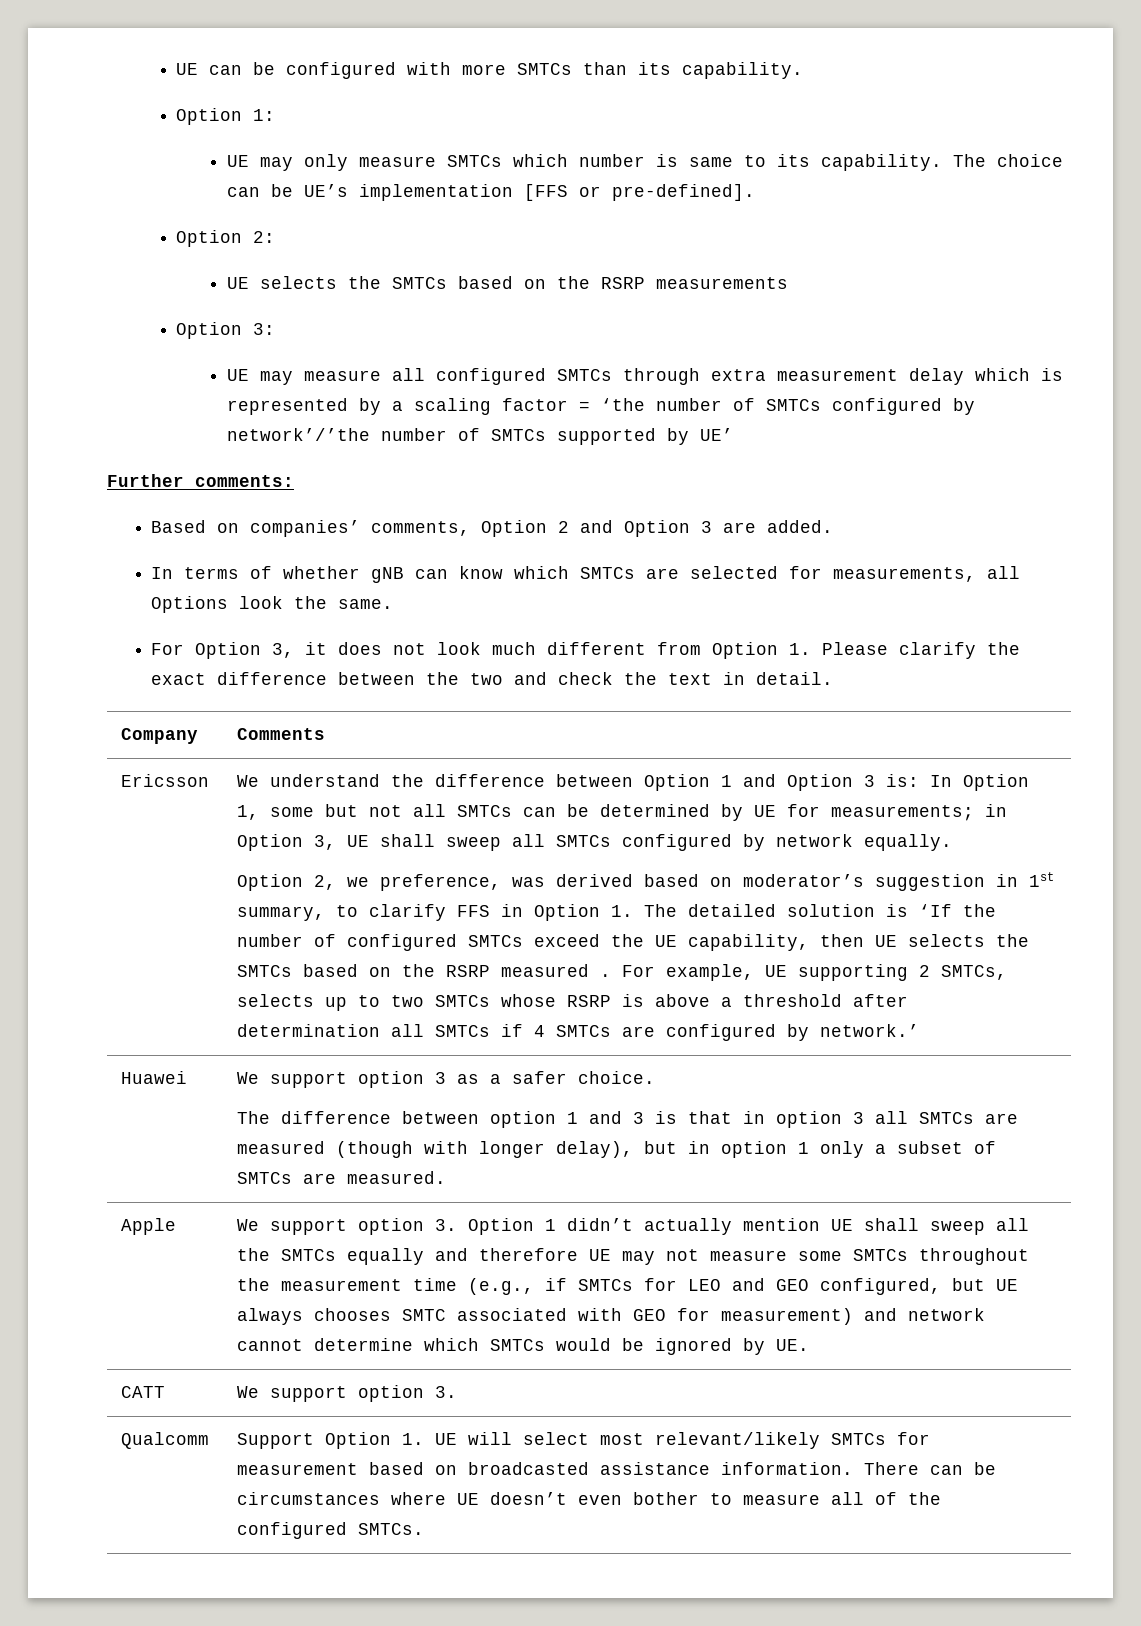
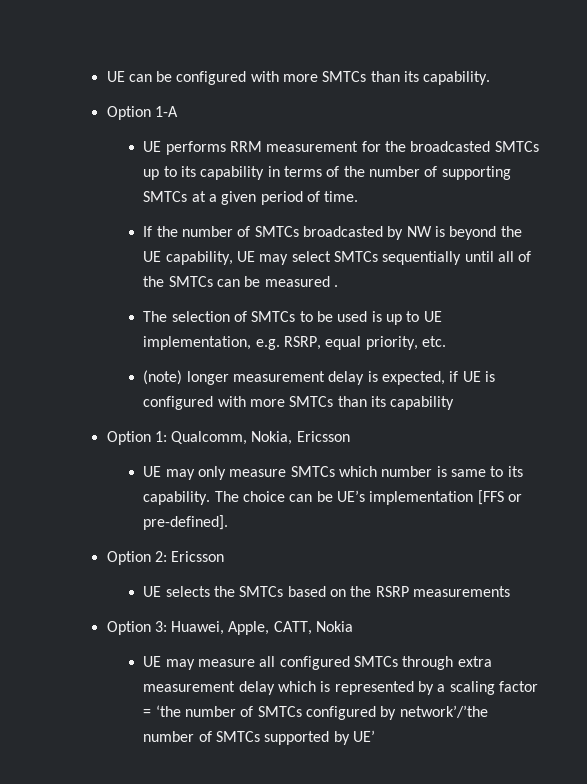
(804, 70) none -> [106,106,178,120] [143,141,539,155] [143,166,511,180] [143,191,359,205] [143,226,522,240] [143,251,532,265] [143,276,339,287] [143,311,442,325] [143,336,447,350] [143,370,496,385] [143,396,455,410] // Option 1-A // UE performs RRM measurement for the broadcasted SMTCs up to its capability in terms of the number of supporting SMTCs at a given period of time. // If the number of SMTCs broadcasted by NW is beyond the UE capability, UE may select SMTCs sequentially until all of the SMTCs can be measured . // The selection of SMTCs to be used is up to UE implementation, e.g. RSRP, equal priority, etc. // (note) longer measurement delay is expected, if UE is configured with more SMTCs than its capability
(276, 115) none -> [171,431,350,445] Qualcomm, Nokia, Ericsson
(276, 237) none -> [171,551,225,562] Ericsson
(276, 329) none -> [171,621,354,635] Huawei, Apple, CATT, Nokia
[107,474,294,487] [151,520,834,537] [151,566,1021,583] [151,596,394,613] [151,642,1021,659] [151,672,834,685] [120,728,198,744] [236,728,325,740] [120,774,209,787] [236,774,1029,791] [236,804,1007,821] [236,834,952,851] [236,872,1054,891] [236,904,996,921] [236,934,1029,951] [236,964,1007,981] [236,994,908,1011] [236,1024,919,1041] [120,1071,187,1084] [236,1071,655,1088] [236,1111,1018,1128] [236,1141,996,1158] [236,1171,446,1184] [120,1218,176,1235] [236,1218,1029,1235] [236,1248,1029,1265] [236,1278,1018,1295] [236,1308,985,1325] [236,1338,809,1355] [120,1386,165,1398] [236,1385,457,1402] [120,1432,209,1449] [236,1432,930,1449] [236,1462,996,1475] [236,1492,941,1505] [236,1522,424,1539] // Further comments: // Based on companies’ comments, Option 2 and Option 3 are added. // In terms of whether gNB can know which SMTCs are selected for measurements, all Options look the same. // For Option 3, it does not look much different from Option 1. Please clarify the exact difference between the two and check the text in detail. // Company | Comments // Ericsson | We understand the difference between Option 1 and Option 3 is: In Option 1, some but not all SMTCs can be determined by UE for measurements; in Option 3, UE shall sweep all SMTCs configured by network equally. // Option 2, we preference, was derived based on moderator’s suggestion in 1st summary, to clarify FFS in Option 1. The detailed solution is ‘If the number of configured SMTCs exceed the UE capability, then UE selects the SMTCs based on the RSRP measured . For example, UE supporting 2 SMTCs, selects up to two SMTCs whose RSRP is above a threshold after determination all SMTCs if 4 SMTCs are configured by network.’ // Huawei | We support option 3 as a safer choice. // The difference between option 1 and 3 is that in option 3 all SMTCs are measured (though with longer delay), but in option 1 only a subset of SMTCs are measured. // Apple | We support option 3. Option 1 didn’t actually mention UE shall sweep all the SMTCs equally and therefore UE may not measure some SMTCs throughout the measurement time (e.g., if SMTCs for LEO and GEO configured, but UE always chooses SMTC associated with GEO for measurement) and network cannot determine which SMTCs would be ignored by UE. // CATT | We support option 3. // Qualcomm | Support Option 1. UE will select most relevant/likely SMTCs for measurement based on broadcasted assistance information. There can be circumstances where UE doesn’t even bother to measure all of the configured SMTCs. -> (376, 736) none

